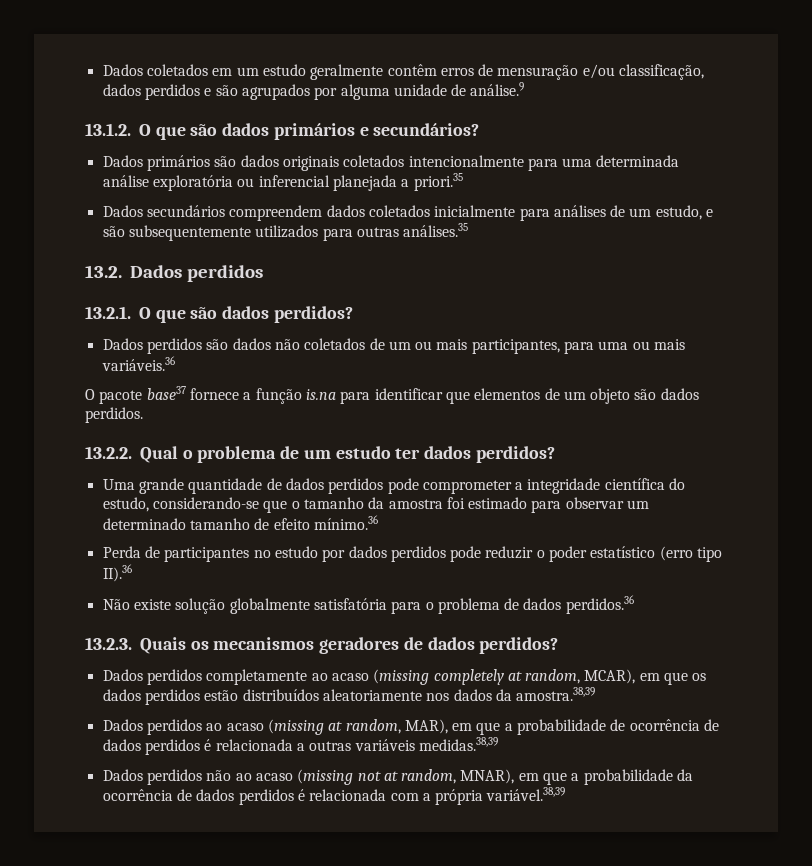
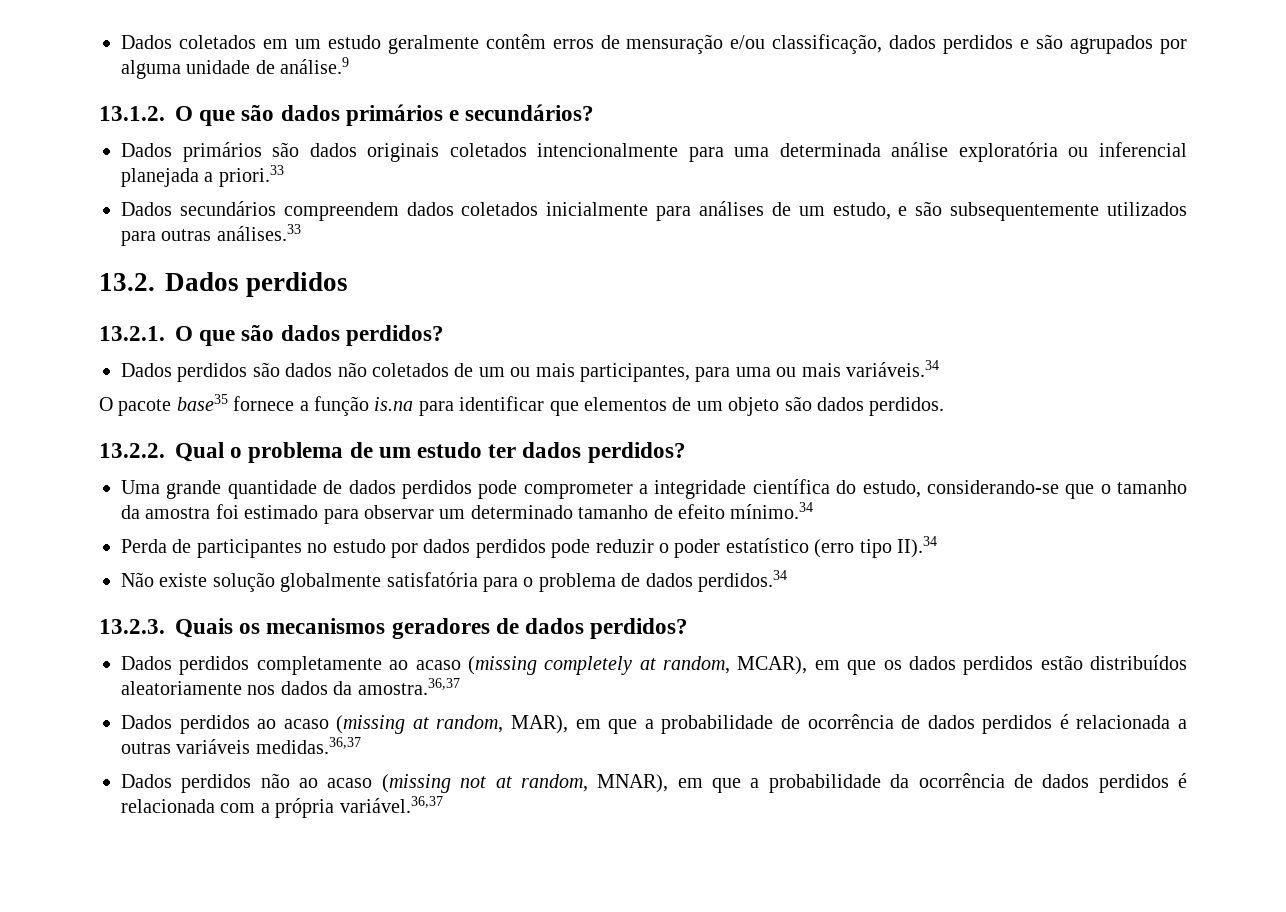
[413,173,463,191] priori.35 -> [218,165,284,187] priori.33
[403,223,469,237] análises.35 -> [216,224,301,241] análises.33
[101,356,175,371] variáveis.36 -> [845,360,939,377] variáveis.34
[146,386,186,400] base37 -> [176,394,228,411] base35
[313,515,378,530] mínimo.36 -> [730,502,814,519] mínimo.34
[102,564,132,582] II).36 -> [896,536,937,558] II).34
[565,595,634,614] perdidos.36 -> [697,570,787,592] perdidos.34
[516,687,596,701] amostra.38,39 -> [357,678,460,695] amostra.36,37
[418,737,498,751] medidas.38,39 -> [255,737,361,754] medidas.36,37
[486,787,566,801] variável.38,39 -> [339,796,443,813] variável.36,37

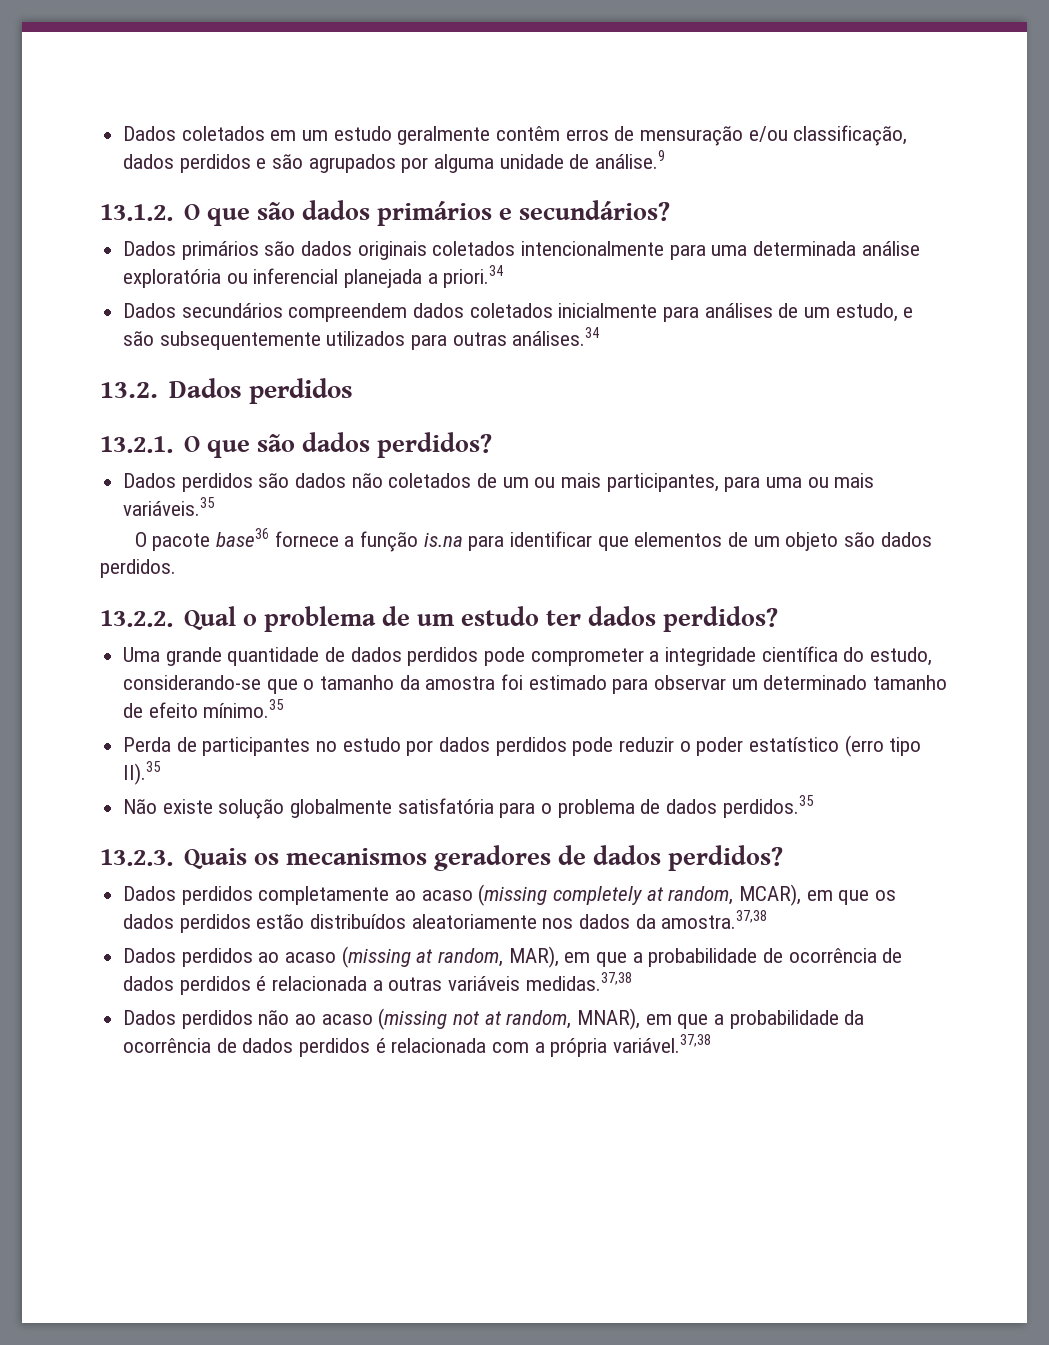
[218,165,284,187] priori.33 -> [443,265,504,288] priori.34
[216,224,301,241] análises.33 -> [512,327,600,346] análises.34
[845,360,939,377] variáveis.34 -> [123,497,216,516] variáveis.35
[176,394,228,411] base35 -> [215,528,269,547] base36
[730,502,814,519] mínimo.34 -> [203,699,285,718] mínimo.35
[896,536,937,558] II).34 -> [123,761,162,785] II).35
[697,570,787,592] perdidos.34 -> [722,795,814,818] perdidos.35
[357,678,460,695] amostra.36,37 -> [661,910,768,929] amostra.37,38
[255,737,361,754] medidas.36,37 -> [525,972,632,991] medidas.37,38
[339,796,443,813] variável.36,37 -> [613,1034,712,1053] variável.37,38

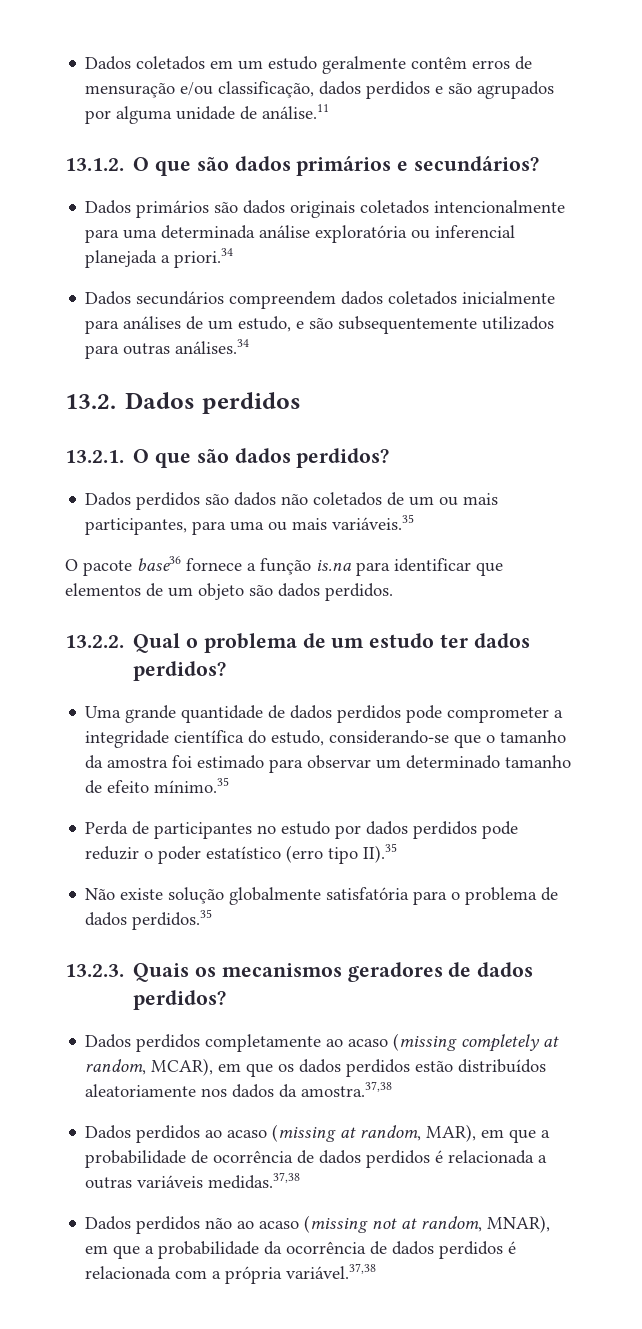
[595,150,666,169] análise.9 -> [262,104,330,119] análise.11

